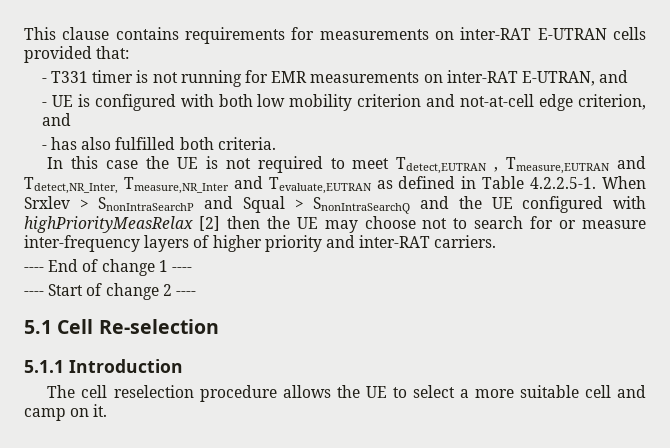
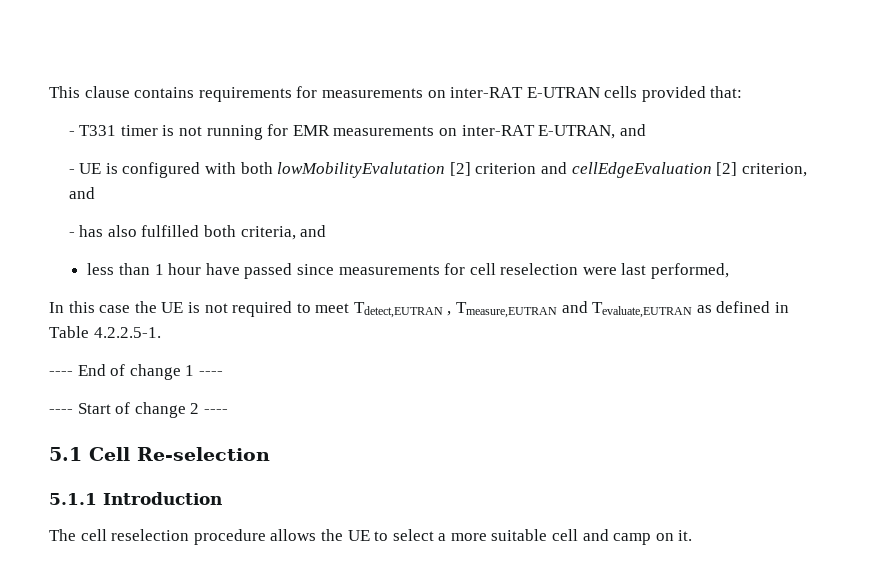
[257,94,574,111] low mobility criterion and not-at-cell edge -> [277,162,738,178] lowMobilityEvalutation [2] criterion and cellEdgeEvaluation [2]
[217,137,276,150] criteria. -> [240,225,327,240] [87,263,730,279] criteria, and // less than 1 hour have passed since measurements for cell reselection were last performed,
[24,176,263,194] Tdetect,NR_Inter, Tmeasure,NR_Inter and -> (588, 307) none
[602,176,647,189] [24,196,647,214] [24,216,646,233] [24,235,497,252] When Srxlev > SnonIntraSearchP and Squal > SnonIntraSearchQ and the UE configured with highPriorityMeasRelax [2] then the UE may choose not to search for or measure inter-frequency layers of higher priority and inter-RAT carriers. -> (161, 332) none

